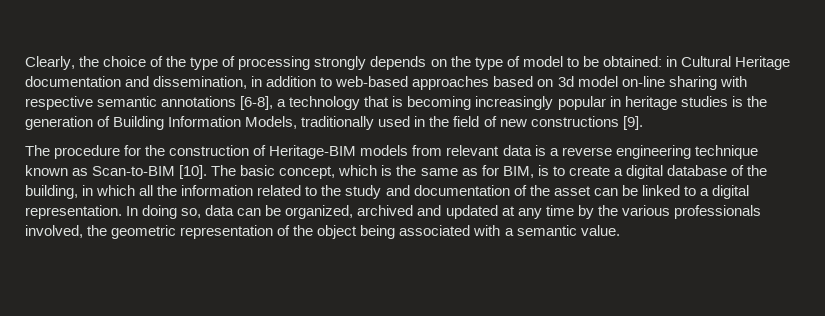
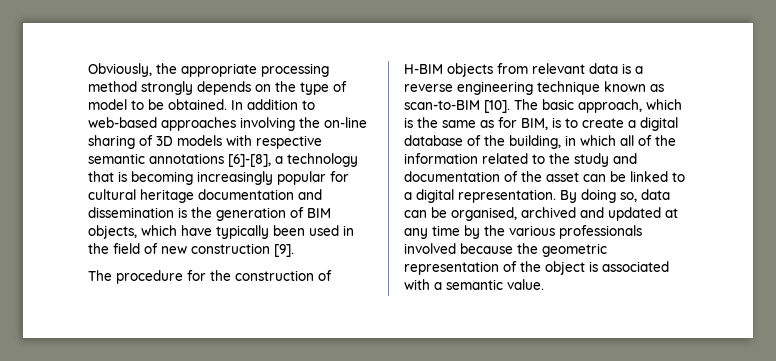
[25,56,311,70] Clearly, the choice of the type of processing -> [88,63,329,77] [88,81,137,92] Obviously, the appropriate processing method
[602,56,790,70] [25,76,717,90] obtained: in Cultural Heritage documentation and dissemination, in addition to web-based approaches based on 3d model on-line sharing -> [168,99,315,110] [88,117,367,131] [88,135,222,149] obtained. In addition to web-based approaches involving the on-line sharing of 3D models
[240,96,274,110] [6-8], -> [228,154,271,167] [6]-[8],
[609,96,767,110] [25,116,375,130] in heritage studies is the generation of Building Information Models, traditionally -> [330,171,349,182] [88,189,322,203] [88,207,331,221] [88,225,305,239] for cultural heritage documentation and dissemination is the generation of BIM objects, which have typically been
[530,116,619,127] constructions -> [191,243,270,254] construction
[269,145,409,159] Heritage-BIM models -> [404,63,493,77] H-BIM objects
[92,166,176,176] Scan-to-BIM -> [404,100,480,110] scan-to-BIM
[279,166,336,179] concept, -> [578,99,642,113] approach,
(154, 190) none -> [638,135,652,146] of
[126,206,139,216] In -> [560,190,577,203] By
[285,205,354,219] organized, -> [451,207,517,221] organised,
[25,225,83,238] involved, -> [404,243,513,254] involved because
[360,225,396,239] being -> [589,261,598,272] is

